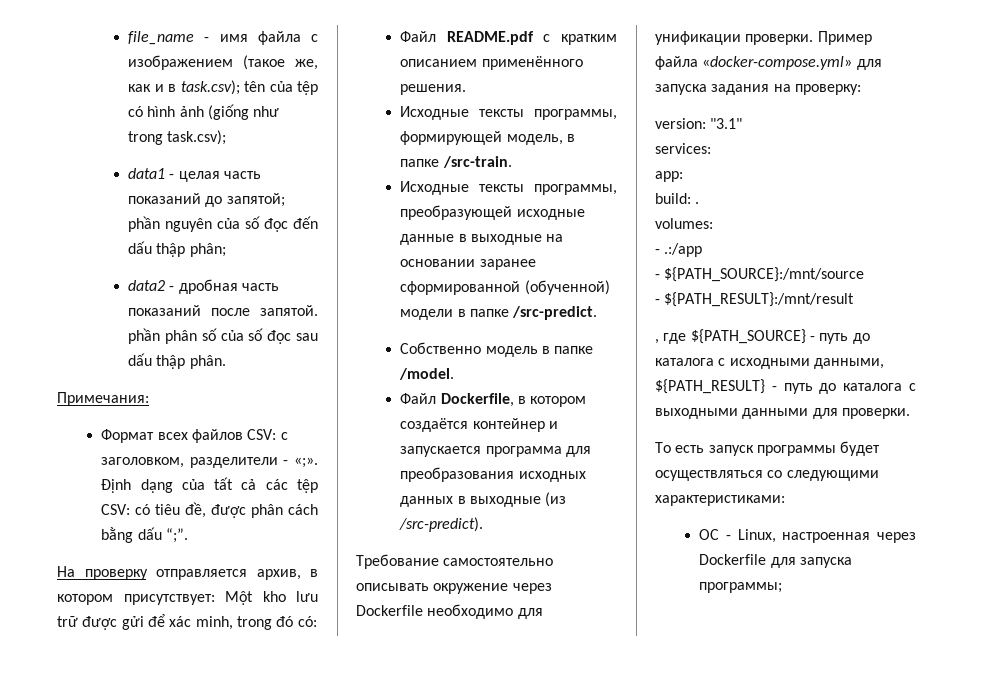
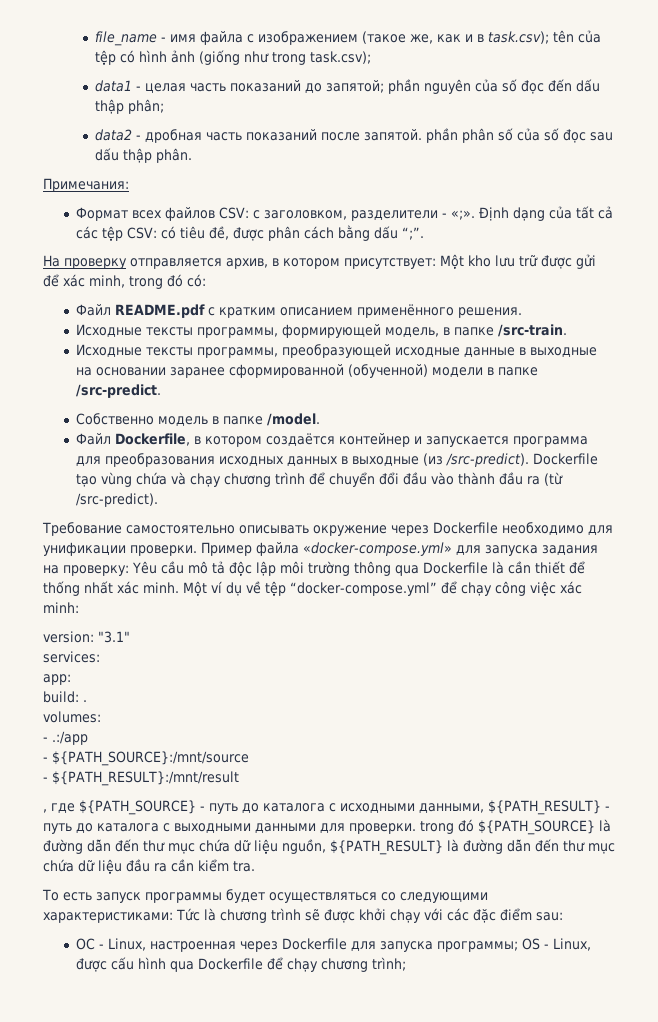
(484, 524) none -> [533,453,599,465] [76,472,564,487] [76,493,159,507] Dockerfile tạo vùng chứa và chạy chương trình để chuyển đổi đầu vào thành đầu ra (từ /src-predict).
(861, 89) none -> [132,561,585,576] [43,581,582,596] [43,602,79,613] Yêu cầu mô tả độc lập môi trường thông qua Dockerfile là cần thiết để thống nhất xác minh. Một ví dụ về tệp “docker-compose.yml” để chạy công việc xác minh:
(910, 413) none -> [420,819,611,835] [43,839,615,855] [43,859,255,874] trong đó ${PATH_SOURCE} là đường dẫn đến thư mục chứa dữ liệu nguồn, ${PATH_RESULT} là đường dẫn đến thư mục chứa dữ liệu đầu ra cần kiểm tra.
(785, 500) none -> [176,908,563,923] Tức là chương trình sẽ được khởi chạy với các đặc điểm sau:
(783, 587) none -> [522,938,592,951] [76,957,407,972] OS - Linux, được cấu hình qua Dockerfile để chạy chương trình;

